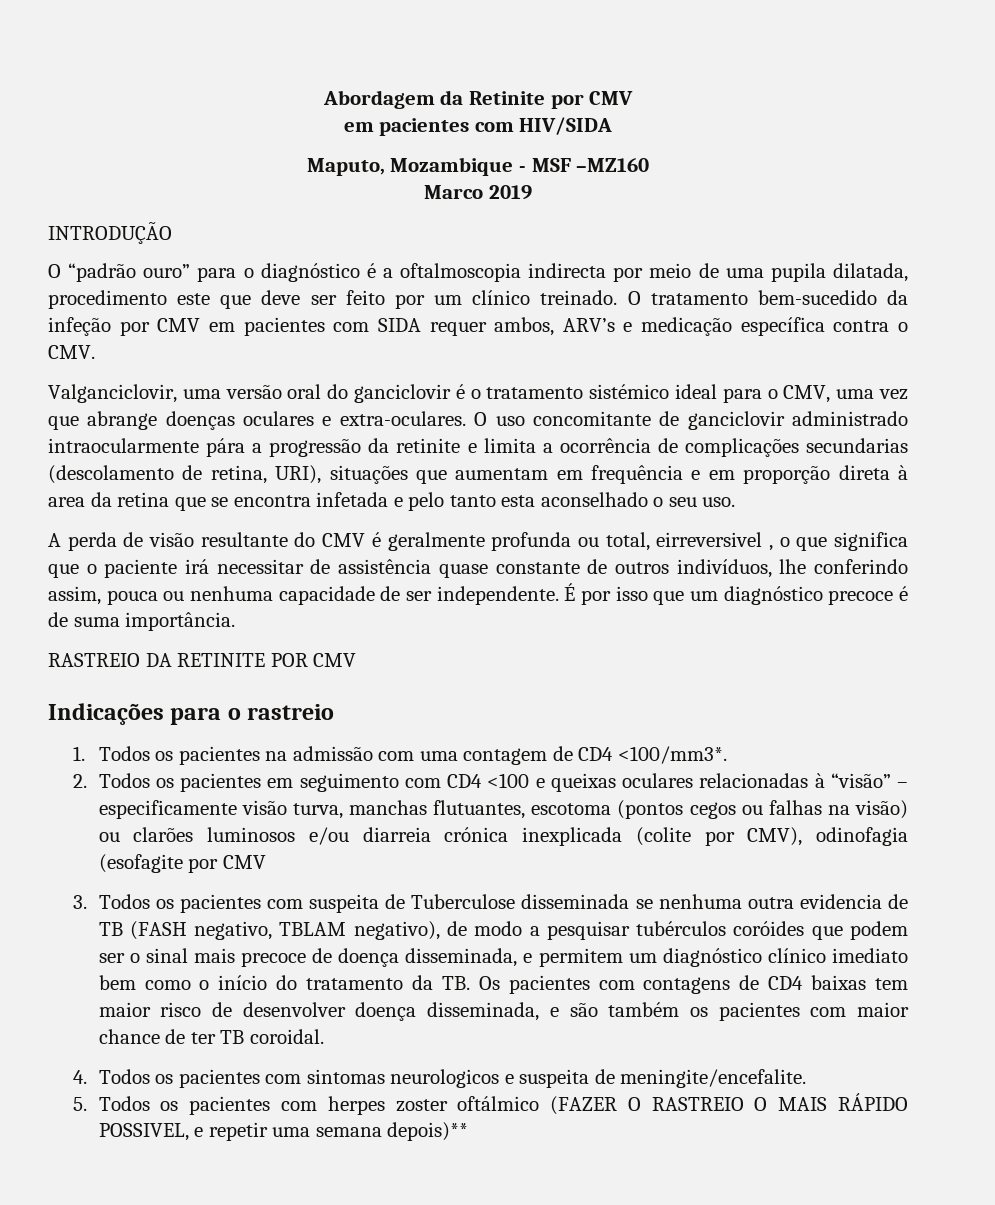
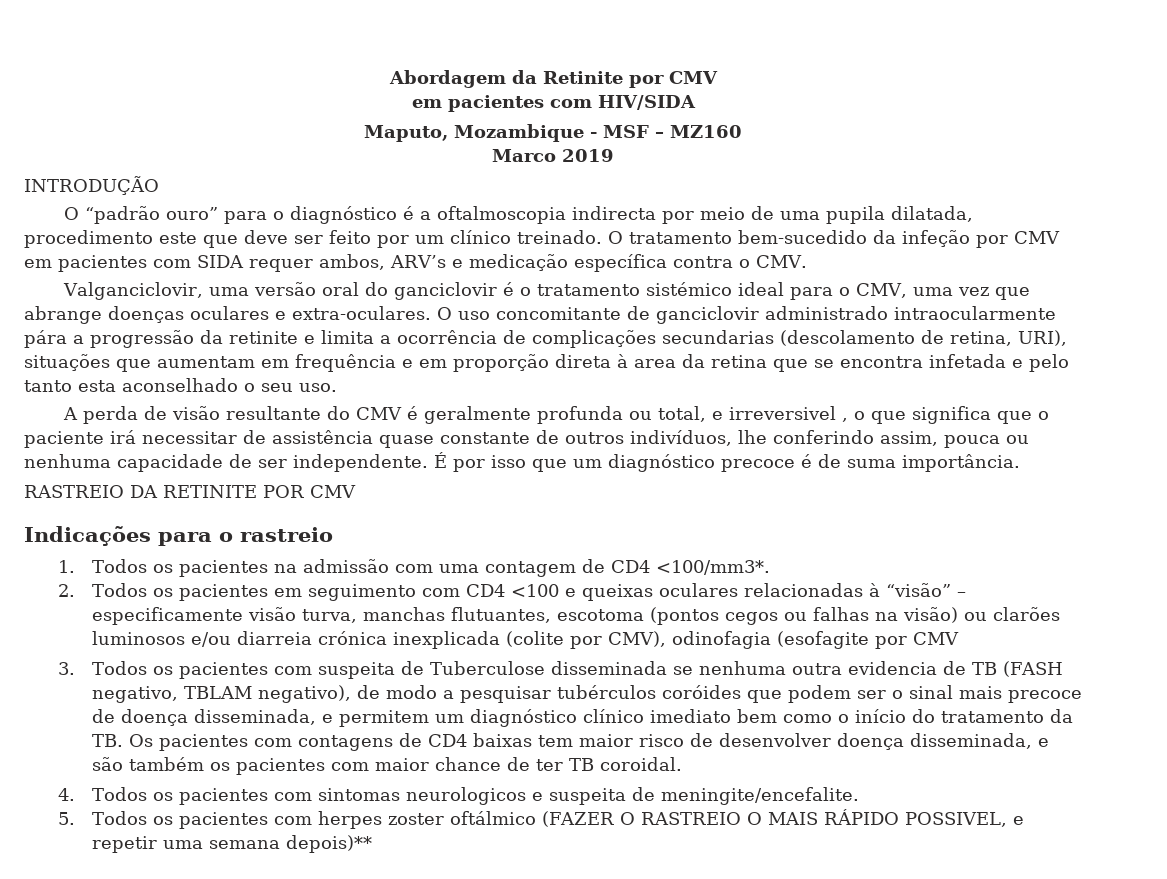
[576,158,650,172] –MZ160 -> [655,125,742,138] – MZ160
[656,532,763,547] eirreversivel -> [712,406,837,420] e irreversivel

